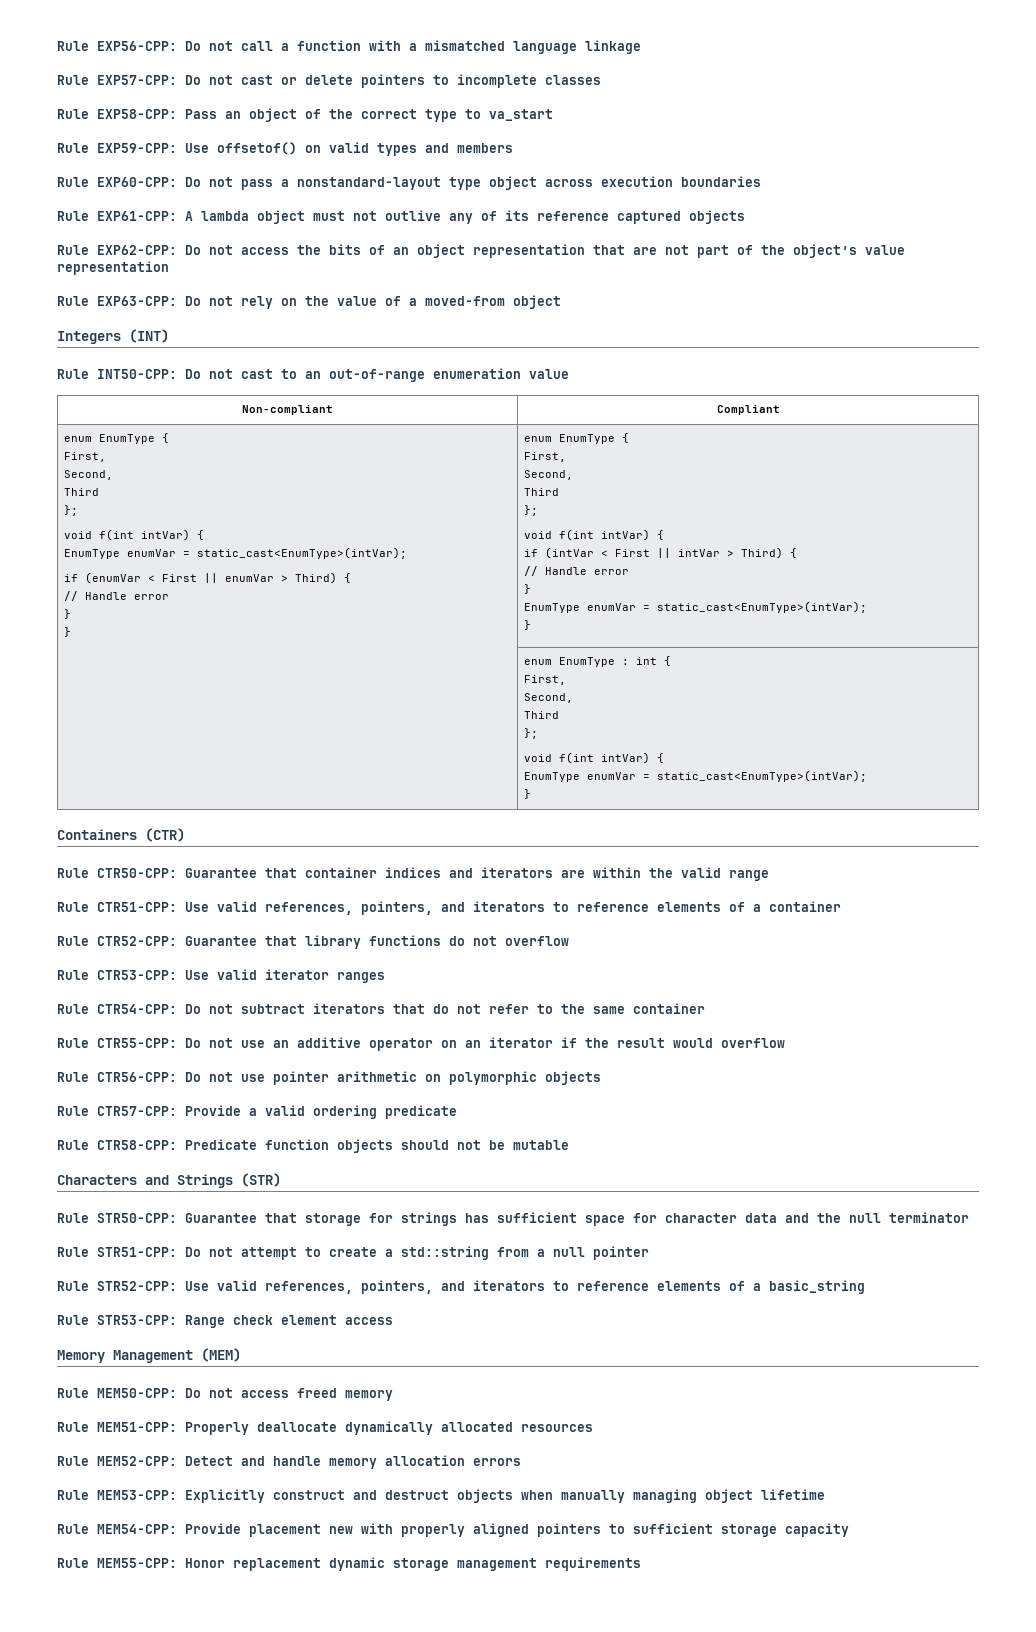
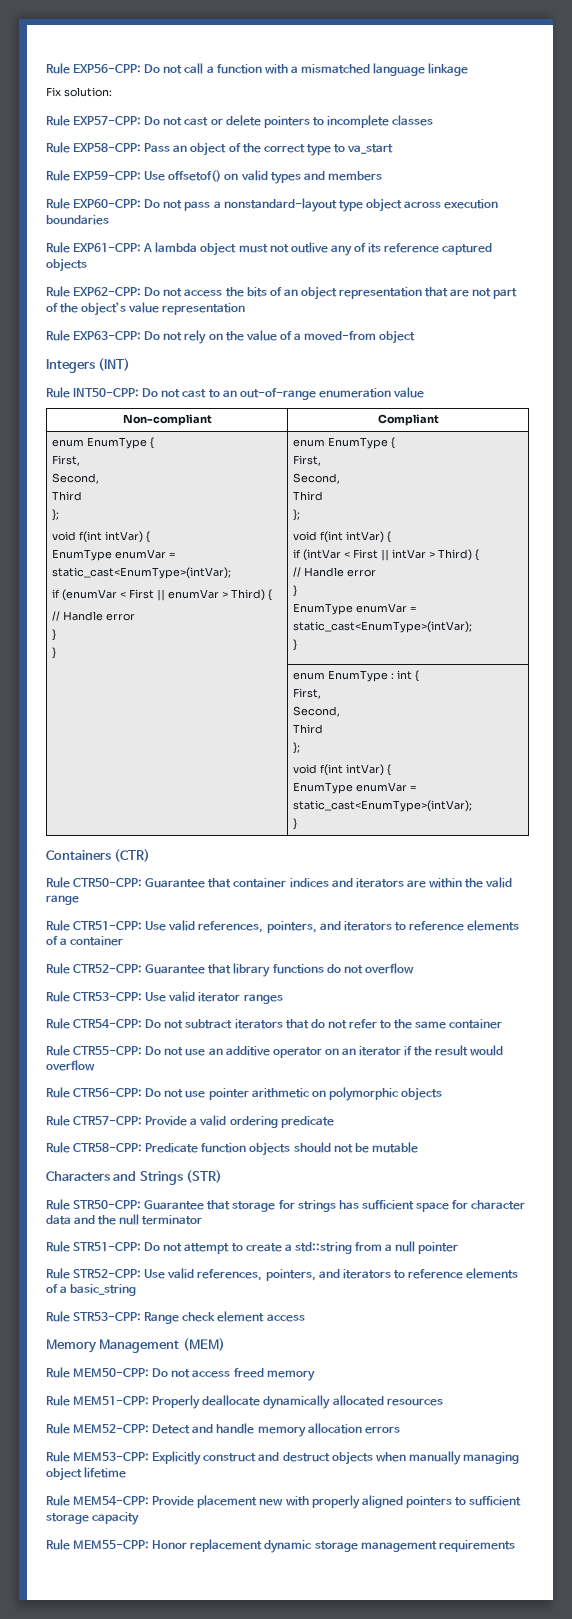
(641, 47) none -> [46,87,112,97] // Fix solution:

